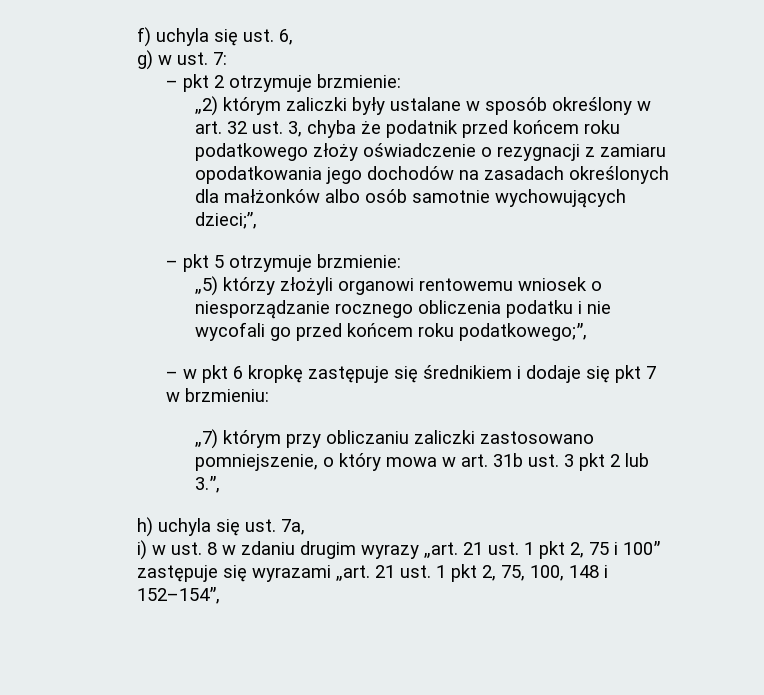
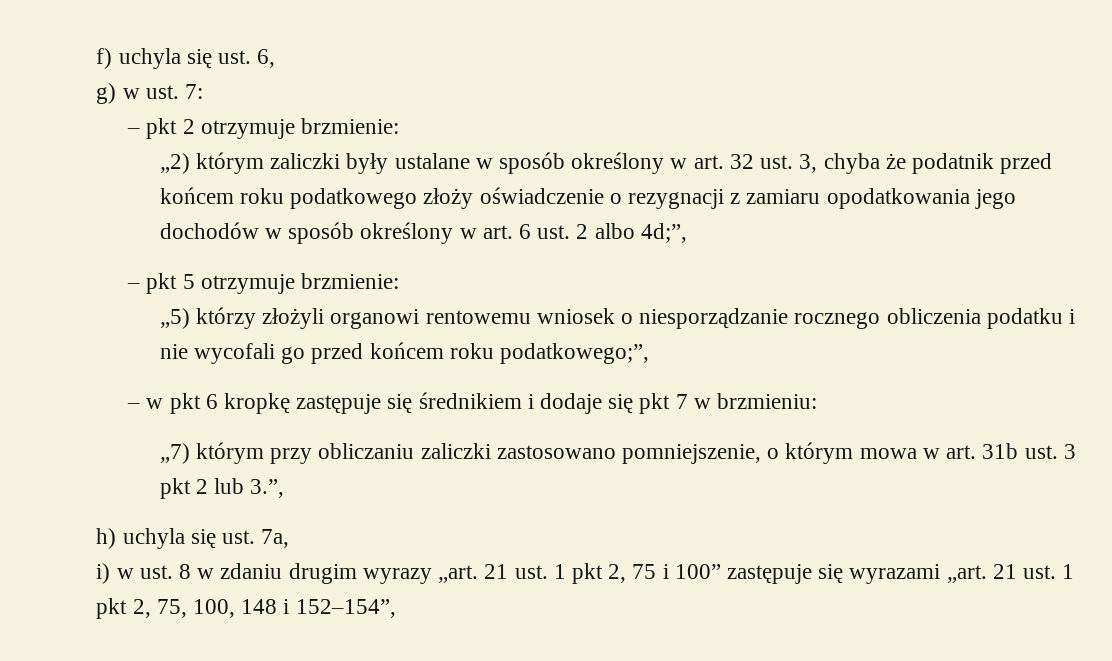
[458,166,669,184] [194,189,626,208] [194,212,257,229] na zasadach określonych dla małżonków albo osób samotnie wychowujących dzieci;”, -> [265,222,687,244] w sposób określony w art. 6 ust. 2 albo 4d;”,
[458,323,587,341] podatkowego;ˮ, -> [500,343,650,364] podatkowego;”,
[338,453,381,471] który -> [785,442,854,464] którym

